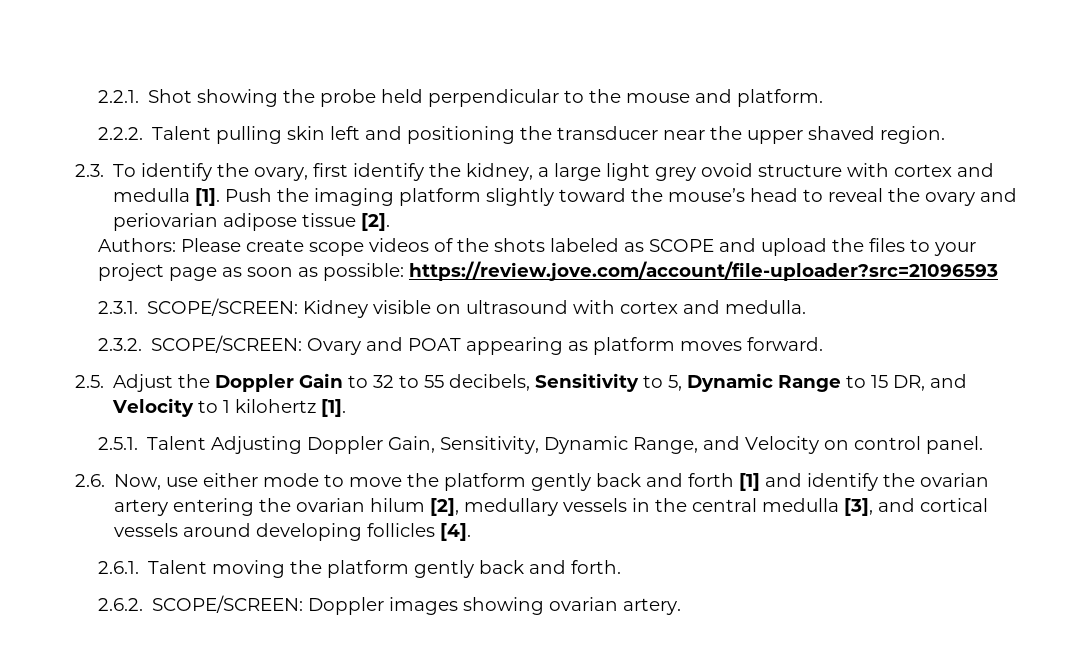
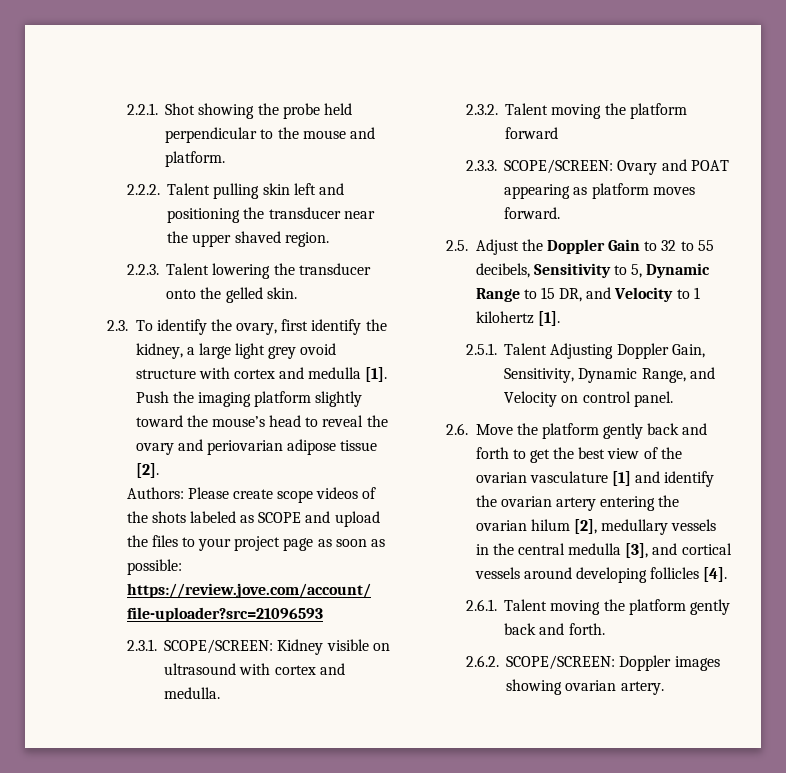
(946, 135) none -> [126,263,371,279] [166,287,297,303] // 2.2.3. Talent lowering the transducer onto the gelled skin.
(143, 344) none -> [505,103,687,119] [505,127,559,139] [465,160,497,171] Talent moving the platform forward // 2.3.3.
[113,473,402,490] Now, use either mode to move -> [475,424,513,435] Move
(734, 480) none -> [512,447,682,463] [475,471,608,483] to get the best view of the ovarian vasculature

